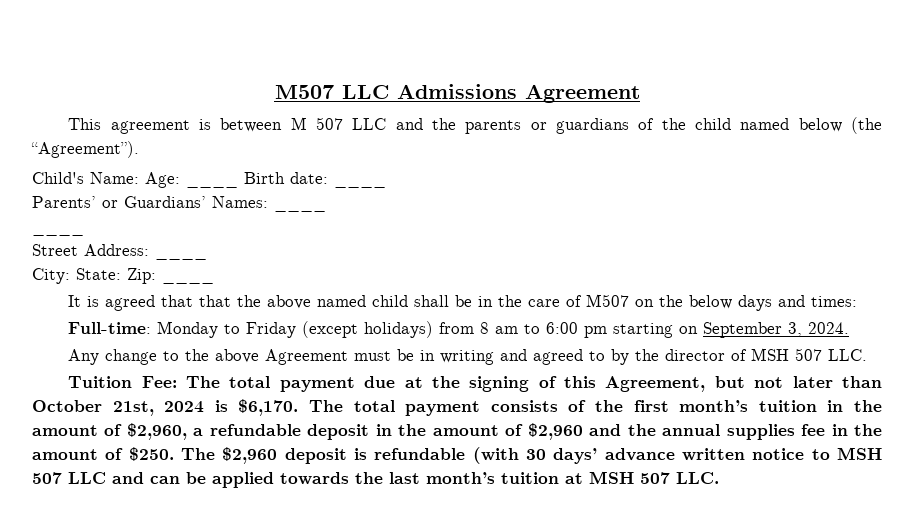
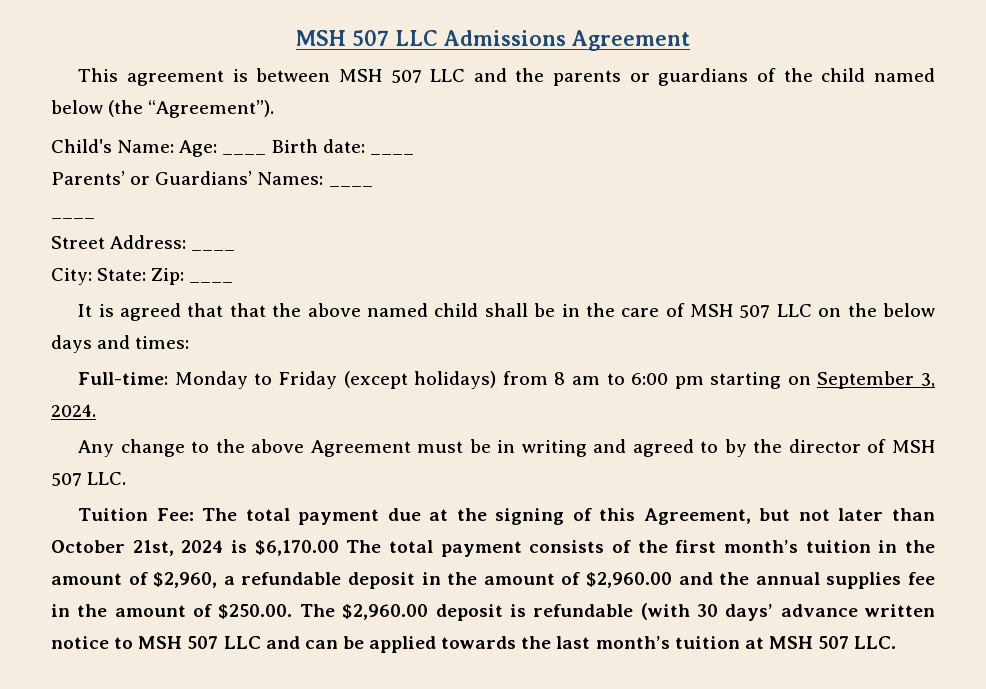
[274,85,334,99] M507 -> [296,30,389,46] MSH 507
[290,117,307,130] M -> [338,69,382,82] MSH
[586,294,630,307] M507 -> [690,304,812,318] MSH 507 LLC
[238,399,299,416] $6,170. -> [254,540,339,556] $6,170.00
[527,423,583,440] $2,960 -> [586,572,673,588] $2,960.00
[128,447,278,464] $250. The $2,960 -> [218,604,429,620] $250.00. The $2,960.00

